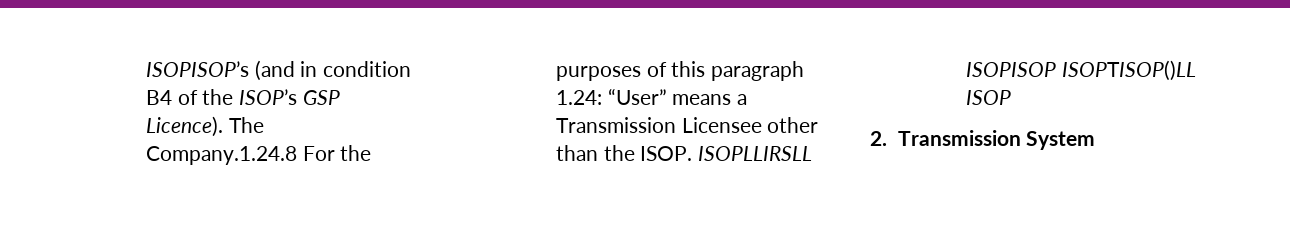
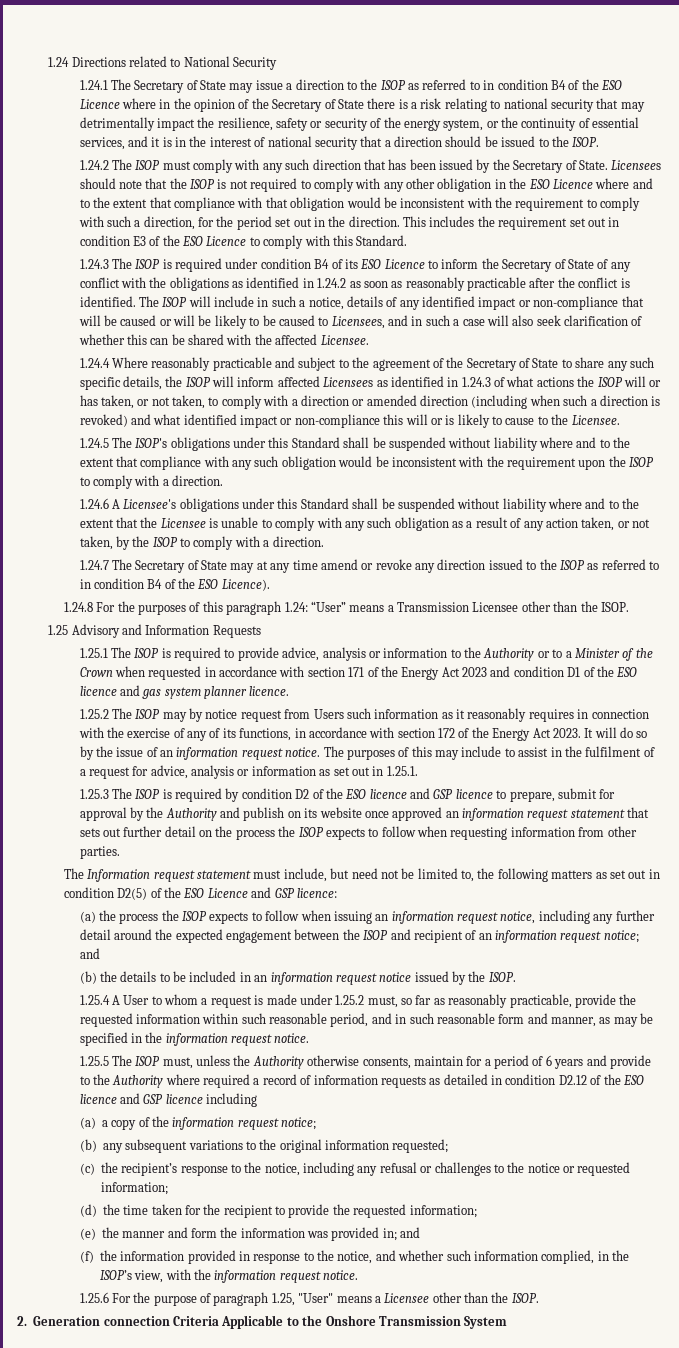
[146,60,412,81] [146,89,340,105] ISOPISOP’s (and in condition B4 of the ISOP’s GSP -> [48,56,278,70] [79,79,623,93] [79,98,645,112] [79,117,640,131] [79,136,600,150] [79,159,662,173] [79,178,653,192] [79,197,641,211] [78,216,620,230] [79,235,408,249] [79,258,631,272] [79,277,630,291] [79,296,644,310] [78,315,643,329] [78,334,369,345] [79,357,654,371] [79,376,662,390] [79,395,661,409] [79,414,620,428] [79,437,631,451] [79,456,655,470] [79,475,224,489] [79,498,640,512] [79,517,651,531] [79,536,324,550] [79,559,660,573] [79,578,219,589] 1.24 Directions related to National Security // 1.24.1 The Secretary of State may issue a direction to the ISOP as referred to in condition B4 of the ESO Licence where in the opinion of the Secretary of State there is a risk relating to national security that may detrimentally impact the resilience, safety or security of the energy system, or the continuity of essential services, and it is in the interest of national security that a direction should be issued to the ISOP. // 1.24.2 The ISOP must comply with any such direction that has been issued by the Secretary of State. Licensees should note that the ISOP is not required to comply with any other obligation in the ESO Licence where and to the extent that compliance with that obligation would be inconsistent with the requirement to comply with such a direction, for the period set out in the direction. This includes the requirement set out in condition E3 of the ESO Licence to comply with this Standard. // 1.24.3 The ISOP is required under condition B4 of its ESO Licence to inform the Secretary of State of any conflict with the obligations as identified in 1.24.2 as soon as reasonably practicable after the conflict is identified. The ISOP will include in such a notice, details of any identified impact or non-compliance that will be caused or will be likely to be caused to Licensees, and in such a case will also seek clarification of whether this can be shared with the affected Licensee. // 1.24.4 Where reasonably practicable and subject to the agreement of the Secretary of State to share any such specific details, the ISOP will inform affected Licensees as identified in 1.24.3 of what actions the ISOP will or has taken, or not taken, to comply with a direction or amended direction (including when such a direction is revoked) and what identified impact or non-compliance this will or is likely to cause to the Licensee. // 1.24.5 The ISOP's obligations under this Standard shall be suspended without liability where and to the extent that compliance with any such obligation would be inconsistent with the requirement upon the ISOP to comply with a direction. // 1.24.6 A Licensee's obligations under this Standard shall be suspended without liability where and to the extent that the Licensee is unable to comply with any such obligation as a result of any action taken, or not taken, by the ISOP to comply with a direction. // 1.24.7 The Secretary of State may at any time amend or revoke any direction issued to the ISOP as referred to in condition B4 of the ESO
[228,117,264,133] [146,146,298,165] The Company.1.24.8 -> [63,602,93,612] // 1.24.8
[698,146,813,161] [966,60,1196,81] [966,90,1012,105] [870,131,887,146] ISOPLLIRSLL ISOPISOP ISOPTISOP()LL ISOP // 2. -> [48,624,261,638] [79,647,653,661] [79,666,638,680] [79,685,290,699] [79,708,649,722] [78,727,648,741] [79,746,655,760] [79,765,418,779] [79,788,616,802] [79,807,650,821] [79,826,637,840] [79,846,120,859] [63,868,660,882] [63,887,337,900] [79,910,655,924] [79,929,639,943] [79,948,100,959] [79,971,516,985] [79,994,637,1008] [79,1013,654,1027] [79,1032,310,1046] [79,1055,651,1069] [79,1074,644,1088] [79,1093,258,1107] [79,1116,317,1130] [79,1139,449,1153] [79,1162,631,1176] [100,1182,168,1195] [79,1204,477,1218] [79,1227,421,1241] [79,1250,630,1264] [99,1269,359,1283] [79,1292,539,1306] [17,1315,376,1329] // 1.25 Advisory and Information Requests // 1.25.1 The ISOP is required to provide advice, analysis or information to the Authority or to a Minister of the Crown when requested in accordance with section 171 of the Energy Act 2023 and condition D1 of the ESO licence and gas system planner licence. // 1.25.2 The ISOP may by notice request from Users such information as it reasonably requires in connection with the exercise of any of its functions, in accordance with section 172 of the Energy Act 2023. It will do so by the issue of an information request notice. The purposes of this may include to assist in the fulfilment of a request for advice, analysis or information as set out in 1.25.1. // 1.25.3 The ISOP is required by condition D2 of the ESO licence and GSP licence to prepare, submit for approval by the Authority and publish on its website once approved an information request statement that sets out further detail on the process the ISOP expects to follow when requesting information from other parties. // The Information request statement must include, but need not be limited to, the following matters as set out in condition D2(5) of the ESO Licence and GSP licence: // (a) the process the ISOP expects to follow when issuing an information request notice, including any further detail around the expected engagement between the ISOP and recipient of an information request notice; and // (b) the details to be included in an information request notice issued by the ISOP. // 1.25.4 A User to whom a request is made under 1.25.2 must, so far as reasonably practicable, provide the requested information within such reasonable period, and in such reasonable form and manner, as may be specified in the information request notice. // 1.25.5 The ISOP must, unless the Authority otherwise consents, maintain for a period of 6 years and provide to the Authority where required a record of information requests as detailed in condition D2.12 of the ESO licence and GSP licence including // (a) a copy of the information request notice; // (b) any subsequent variations to the original information requested; // (c) the recipient’s response to the notice, including any refusal or challenges to the notice or requested information; // (d) the time taken for the recipient to provide the requested information; // (e) the manner and form the information was provided in; and // (f) the information provided in response to the notice, and whether such information complied, in the ISOP’s view, with the information request notice. // 1.25.6 For the purpose of paragraph 1.25, "User" means a Licensee other than the ISOP. // 2. Generation connection Criteria Applicable to the Onshore

